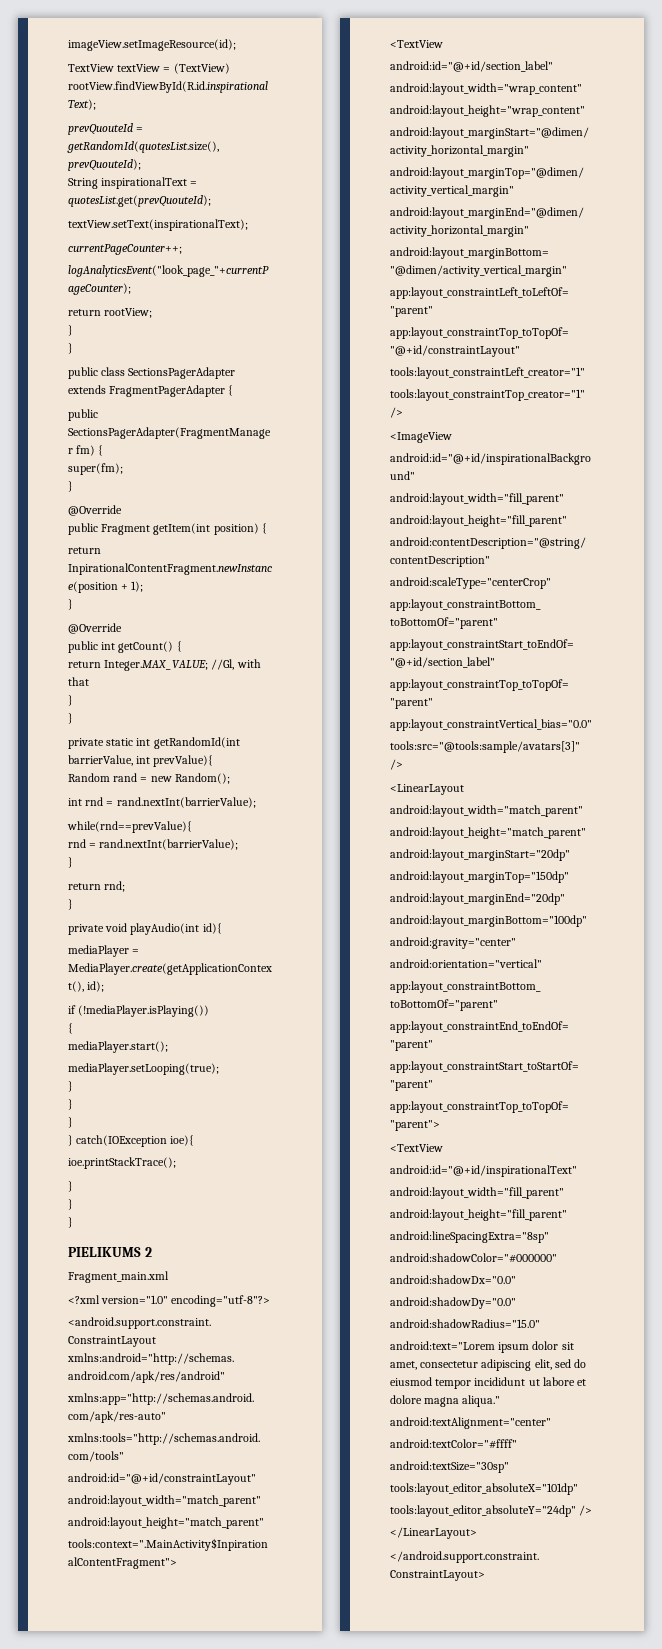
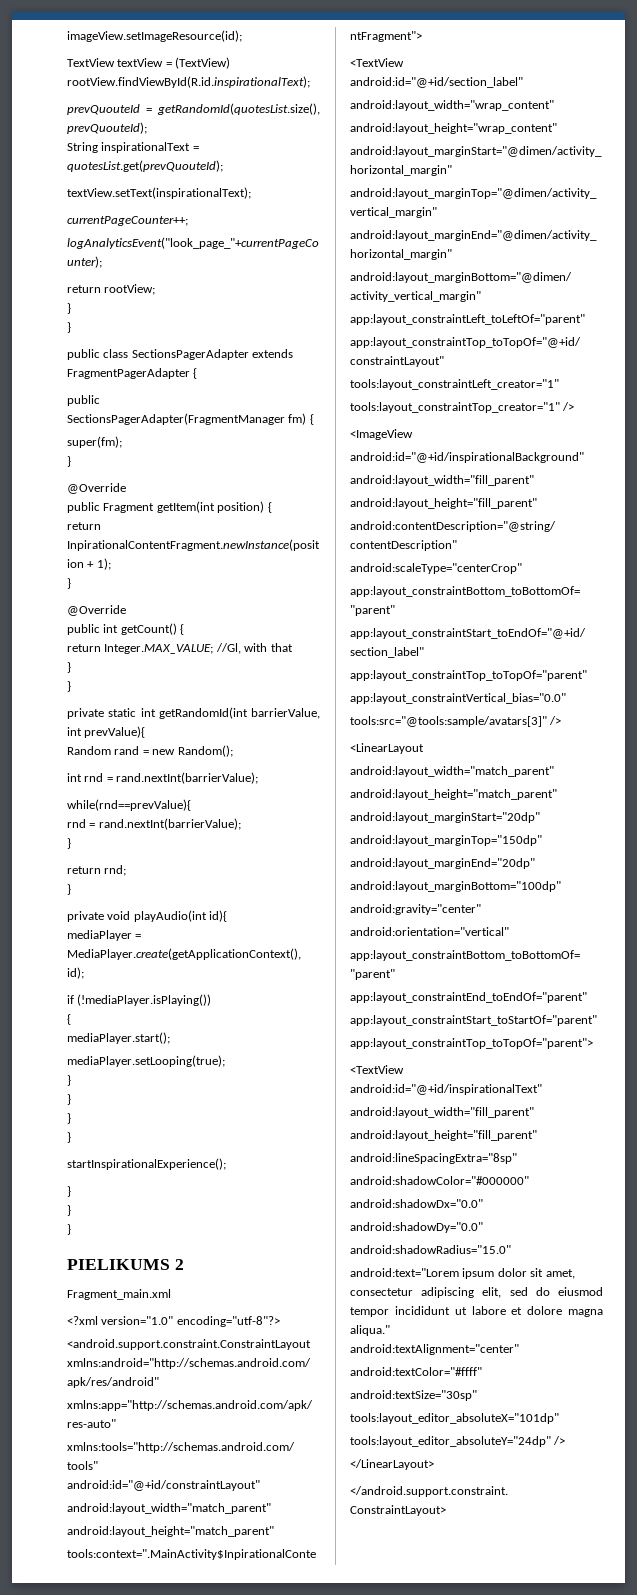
[76,1135,195,1147] [68,1157,176,1169] catch(IOException ioe){ // ioe.printStackTrace(); -> [67,1158,226,1170] // startInspirationalExperience();

